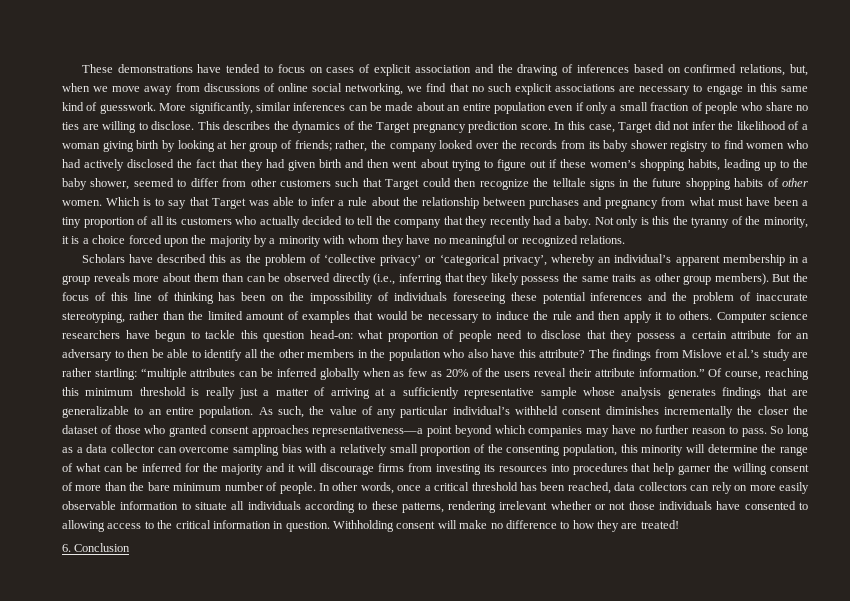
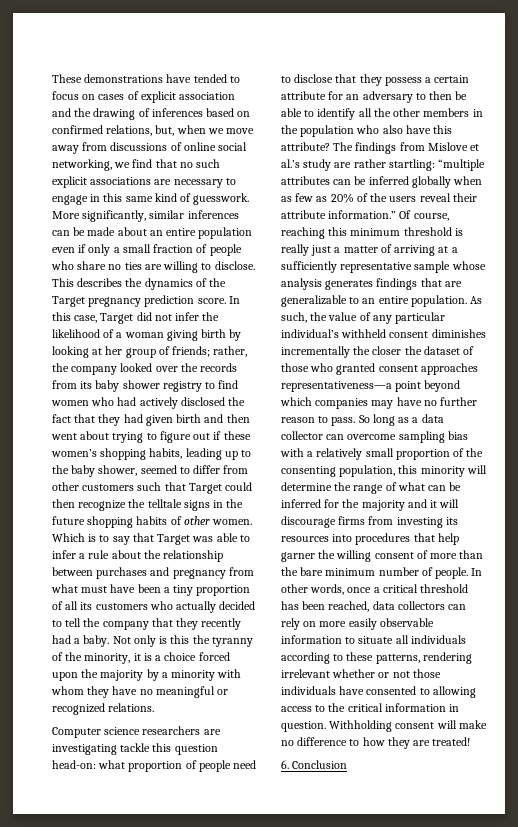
[81,254,808,266] [62,273,808,285] [62,292,809,304] [62,311,808,323] [62,330,200,342] Scholars have described this as the problem of ‘collective privacy’ or ‘categorical privacy’, whereby an individual’s apparent membership in a group reveals more about them than can be observed directly (i.e., inferring that they likely possess the same traits as other group members). But the focus of this line of thinking has been on the impossibility of individuals foreseeing these potential inferences and the problem of inaccurate stereotyping, rather than the limited amount of examples that would be necessary to induce the rule and then apply it to others. Computer science researchers have begun to -> [52,726,221,738] [52,744,117,755] Computer science researchers are investigating

